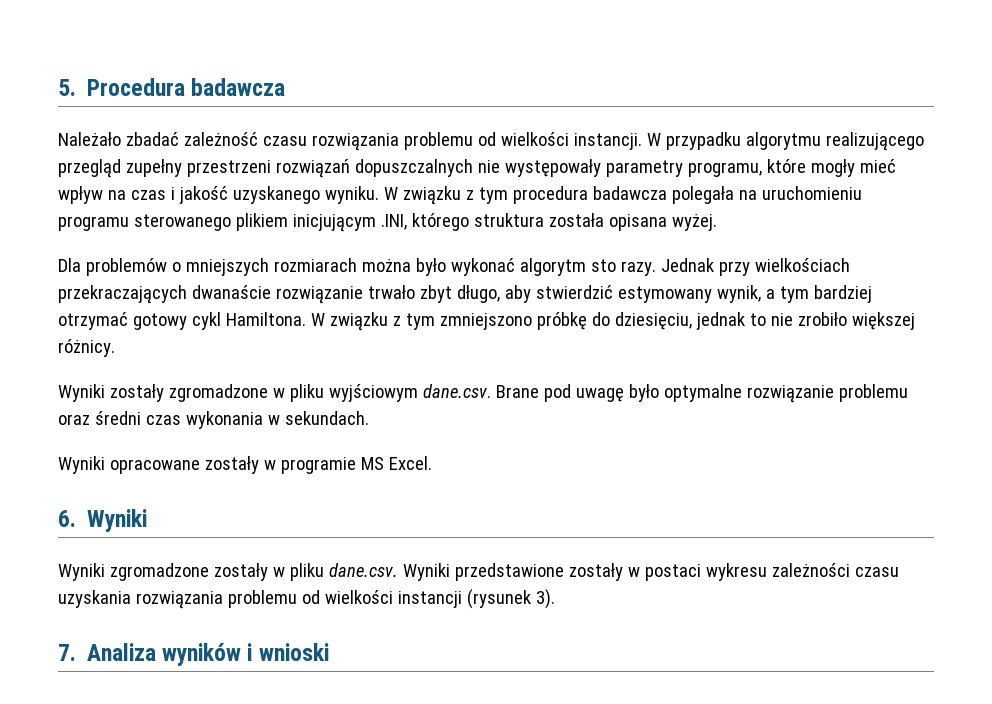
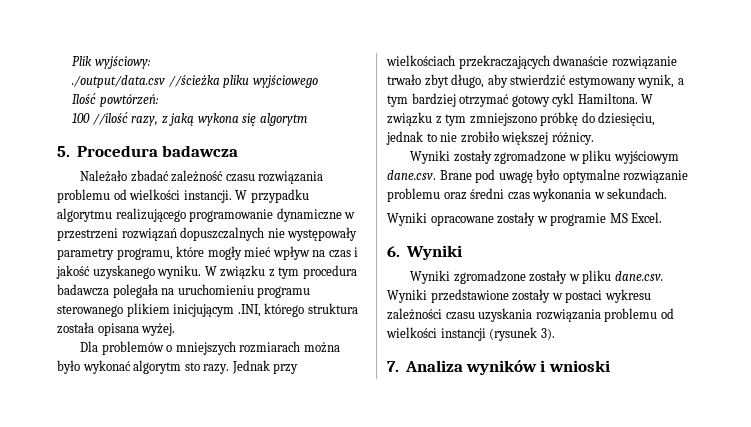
(58, 87) none -> [72,56,151,69] [72,75,318,88] [72,93,159,107] [72,112,307,126] Plik wyjściowy: // ./output/data.csv //ścieżka pliku wyjściowego // Ilość powtórzeń: // 100 //ilość razy, z jaką wykona się algorytm //
[58,159,182,178] przegląd zupełny -> [189,208,356,222] programowanie dynamiczne w

